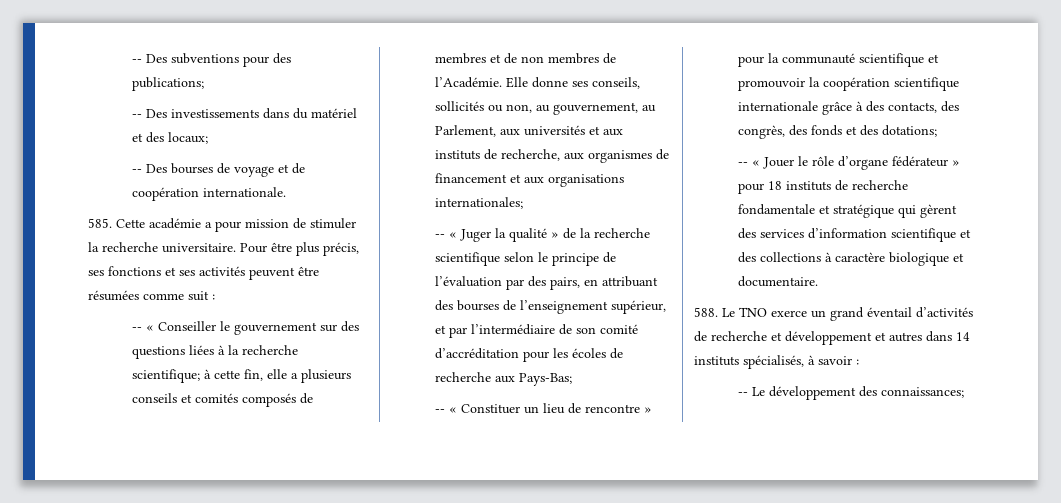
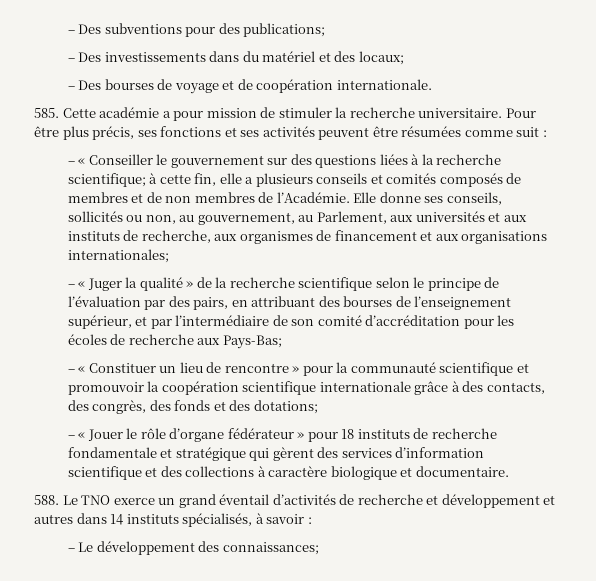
[132,59,143,63] -- -> [67,30,75,34] –
[132,114,143,118] -- -> [67,58,75,62] –
[132,169,143,173] -- -> [67,86,75,90] –
[132,327,143,331] -- -> [67,161,75,165] –
[435,234,446,238] -- -> [67,284,75,288] –
[435,409,446,413] -- -> [67,369,75,373] –
[738,162,749,166] -- -> [67,435,75,439] –
[738,392,749,396] -- -> [67,548,75,552] –

